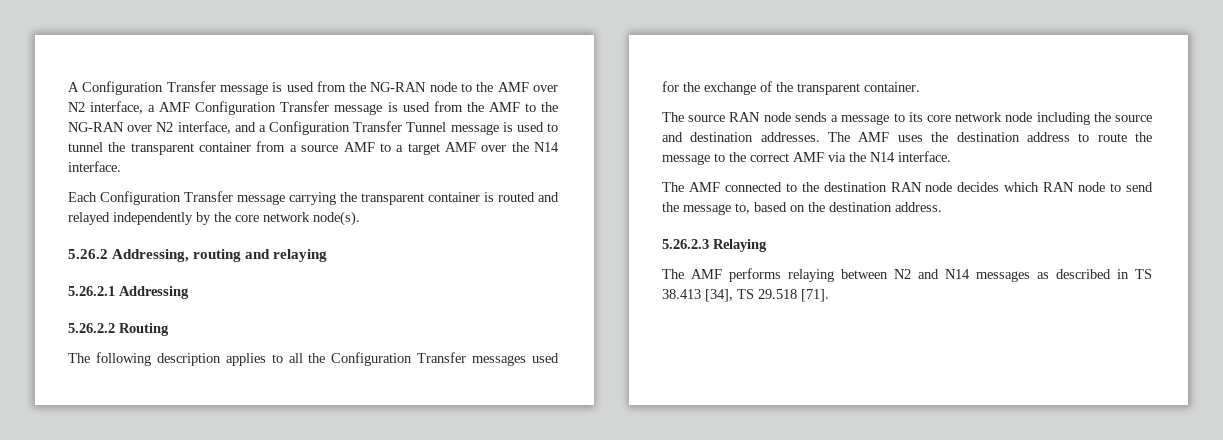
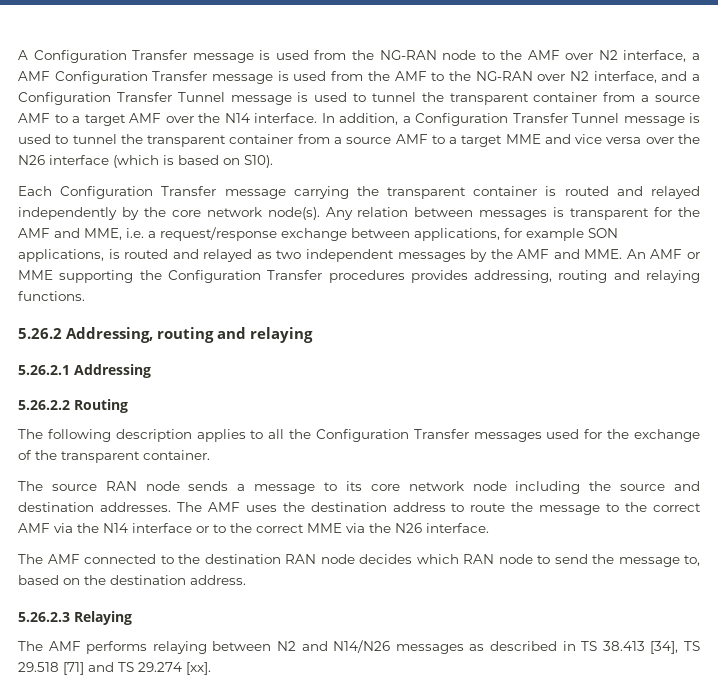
(121, 166) none -> [321,113,700,126] [18,134,701,147] [18,155,273,168] In addition, a Configuration Transfer Tunnel message is used to tunnel the transparent container from a source AMF to a target MME and vice versa over the N26 interface (which is based on S10).
(360, 218) none -> [325,207,700,220] [18,227,618,241] [18,249,700,262] [18,270,700,283] [18,291,85,301] Any relation between messages is transparent for the AMF and MME, i.e. a request/response exchange between applications, for example SON applications, is routed and relayed as two independent messages by the AMF and MME. An AMF or MME supporting the Configuration Transfer procedures provides addressing, routing and relaying functions.
(895, 157) none -> [132,523,422,533] interface or to the correct MME via the N26
[945,269,970,279] N14 -> [333,640,391,653] N14/N26
[801,289,829,302] [71]. -> [63,662,211,675] [71] and TS 29.274 [xx].

